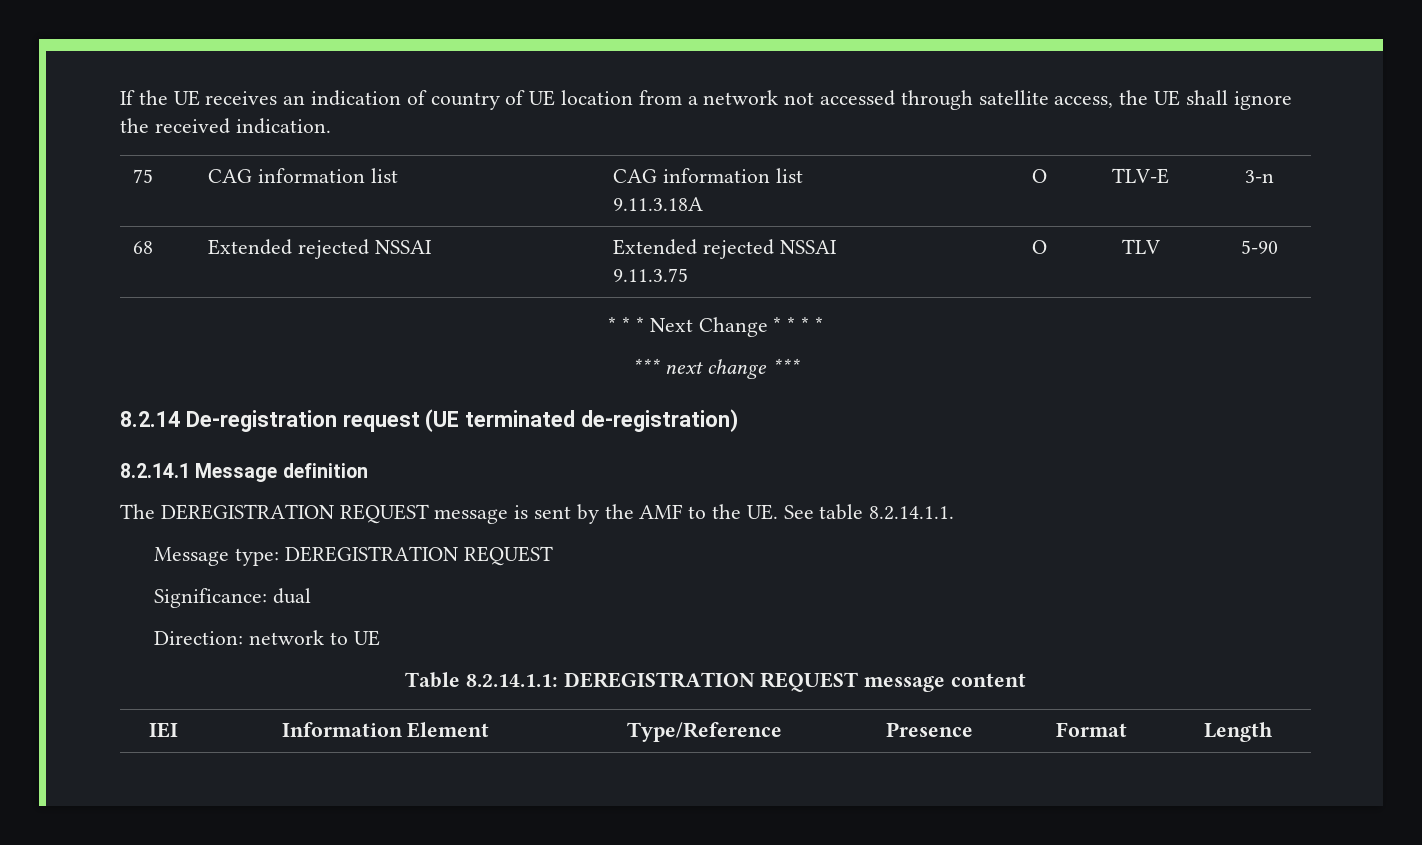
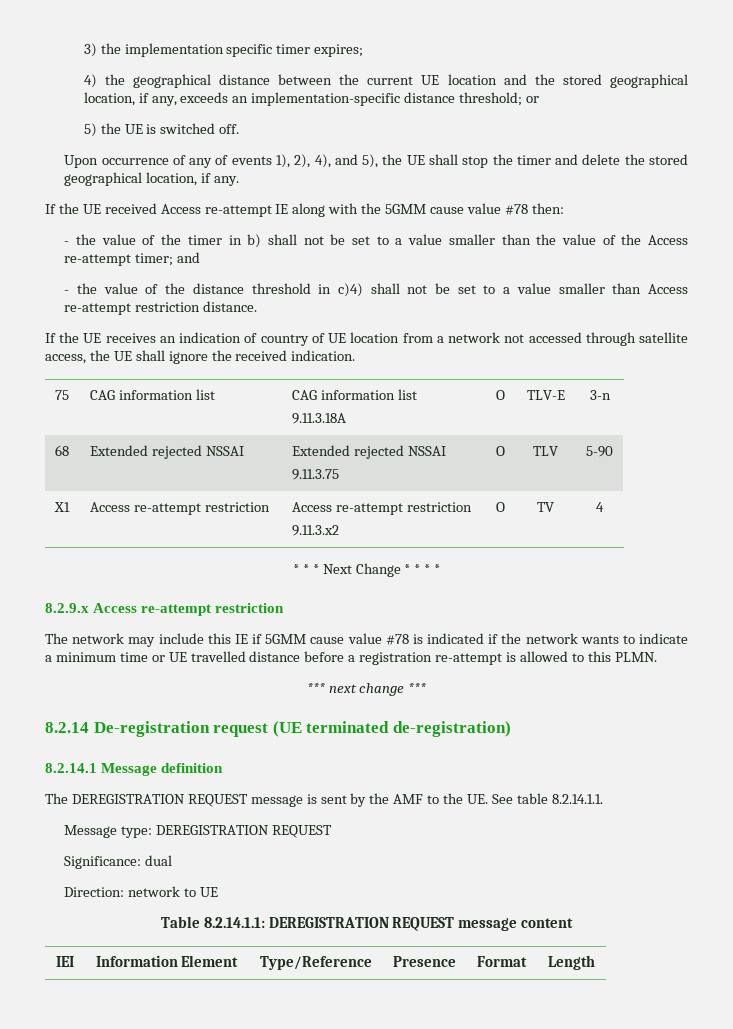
(120, 97) none -> [83,43,364,57] [83,74,688,88] [83,92,540,106] [83,123,240,137] [64,154,689,168] [64,172,240,186] [45,203,564,217] [64,234,689,248] [64,252,201,266] [64,283,688,297] [64,301,258,315] 3) the implementation specific timer expires; // 4) the geographical distance between the current UE location and the stored geographical location, if any, exceeds an implementation-specific distance threshold; or // 5) the UE is switched off. // Upon occurrence of any of events 1), 2), 4), and 5), the UE shall stop the timer and delete the stored geographical location, if any. // If the UE received Access re-attempt IE along with the 5GMM cause value #78 then: // - the value of the timer in b) shall not be set to a value smaller than the value of the Access re-attempt timer; and // - the value of the distance threshold in c)4) shall not be set to a value smaller than Access re-attempt restriction distance. //
(1278, 247) none -> [54,502,71,512] [90,502,271,515] [292,502,473,515] [292,525,340,536] [496,502,505,512] [537,502,554,512] [596,502,604,512] // X1 | Access re-attempt restriction | Access re-attempt restriction // 9.11.3.x2 | O | TV | 4
(823, 324) none -> [45,603,285,616] [45,633,688,647] [45,651,657,665] // 8.2.9.x Access re-attempt restriction // The network may include this IE if 5GMM cause value #78 is indicated if the network wants to indicate a minimum time or UE travelled distance before a registration re-attempt is allowed to this PLMN.

